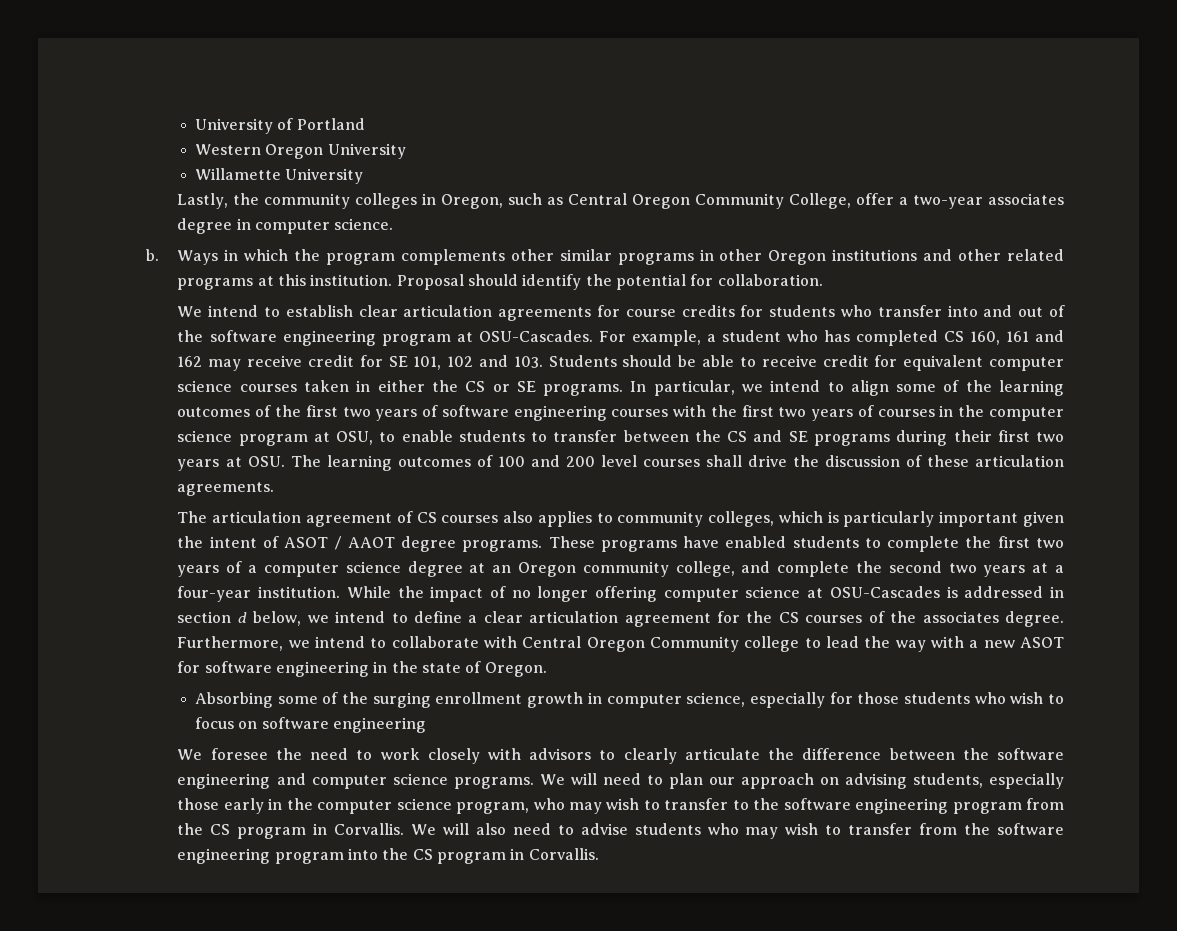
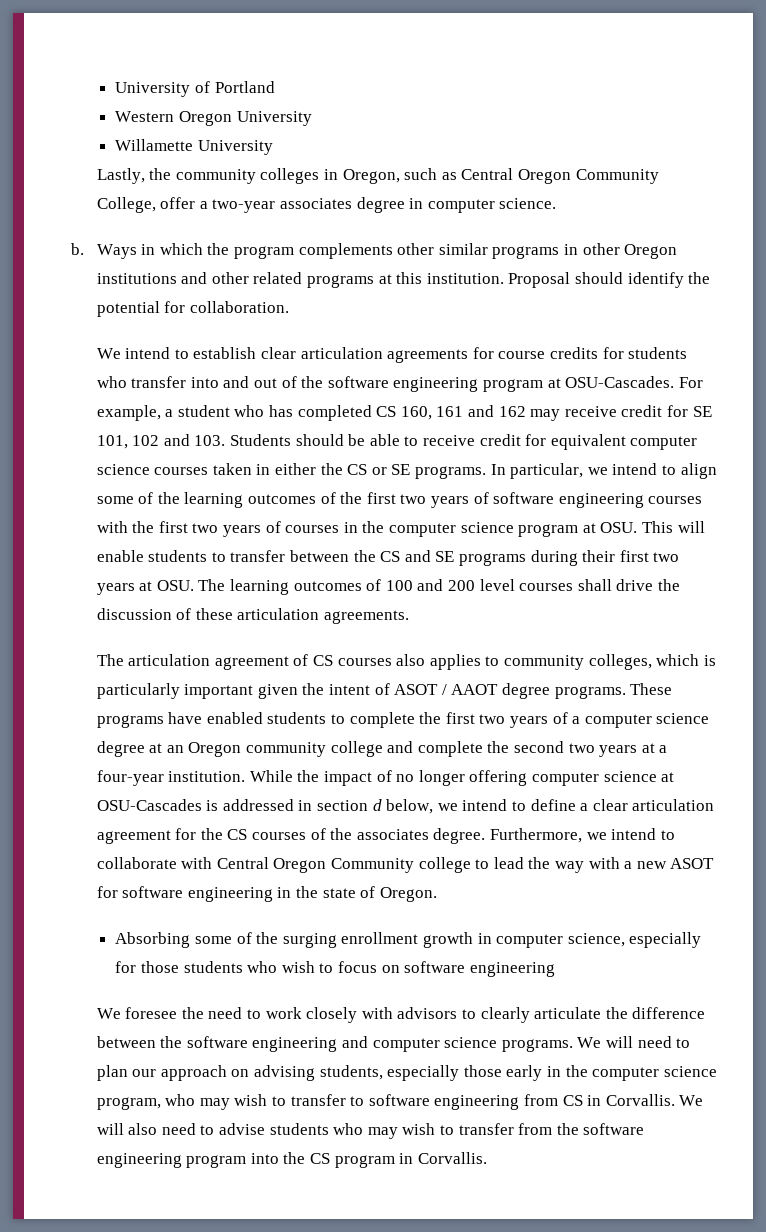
[336,431,396,445] OSU, to -> [600,521,705,533] OSU. This will
[675,561,735,577] college, -> [330,741,383,757] college
[753,798,1064,814] [177,823,307,839] the software engineering program from the CS program -> [368,1094,583,1110] software engineering from CS

